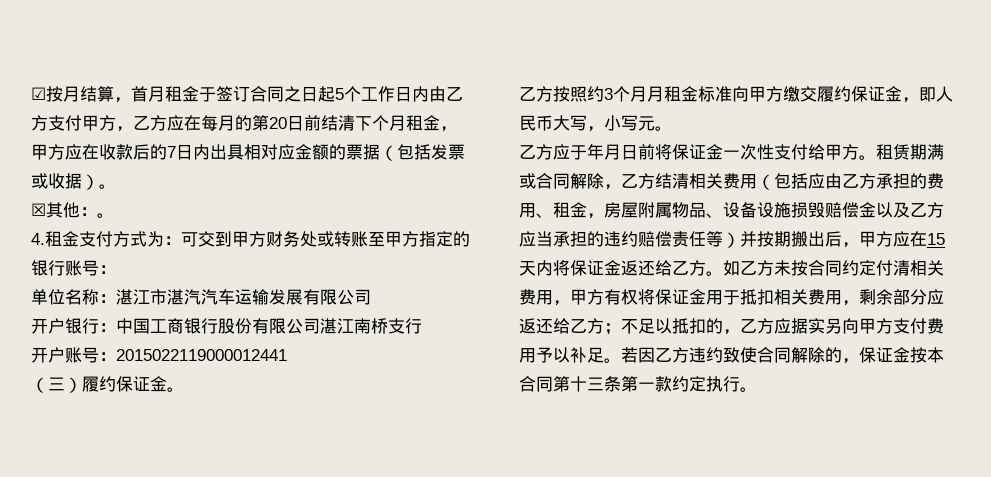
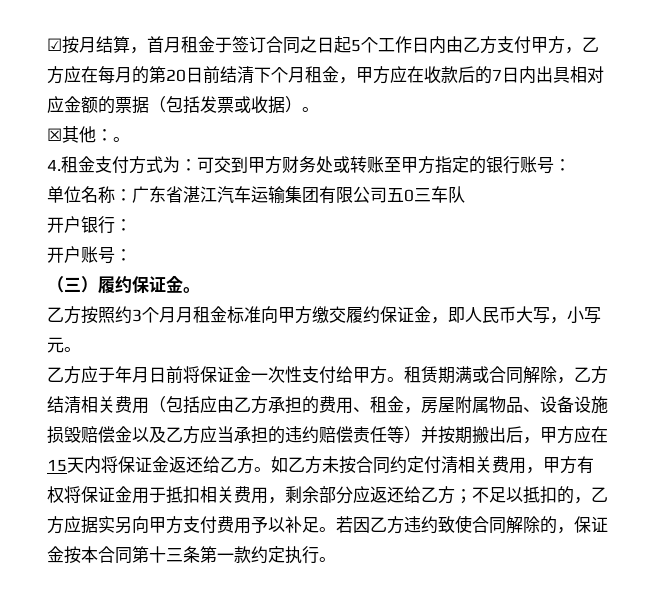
[116,289,201,305] 湛江市湛汽 -> [132,186,217,203] 广东省湛江
[269,289,371,305] 发展有限公司 -> [285,186,465,204] 集团有限公司五0三车队
[116,318,422,334] 中国工商银行股份有限公司湛江南桥支行 -> (132, 225) none
[116,349,287,361] 2015022119000012441 -> (132, 255) none

